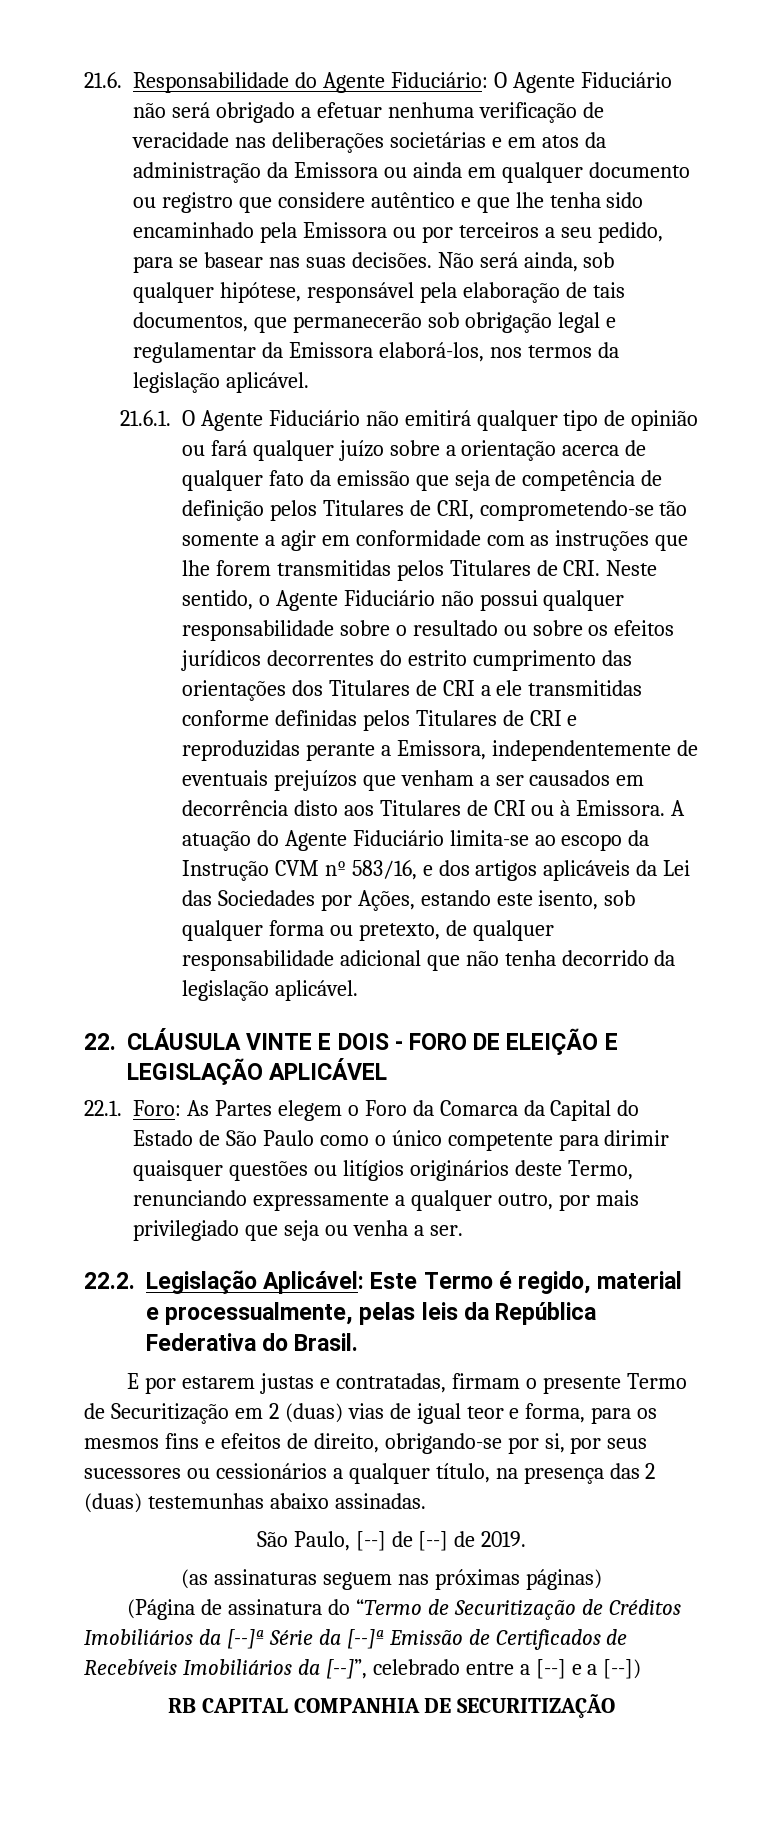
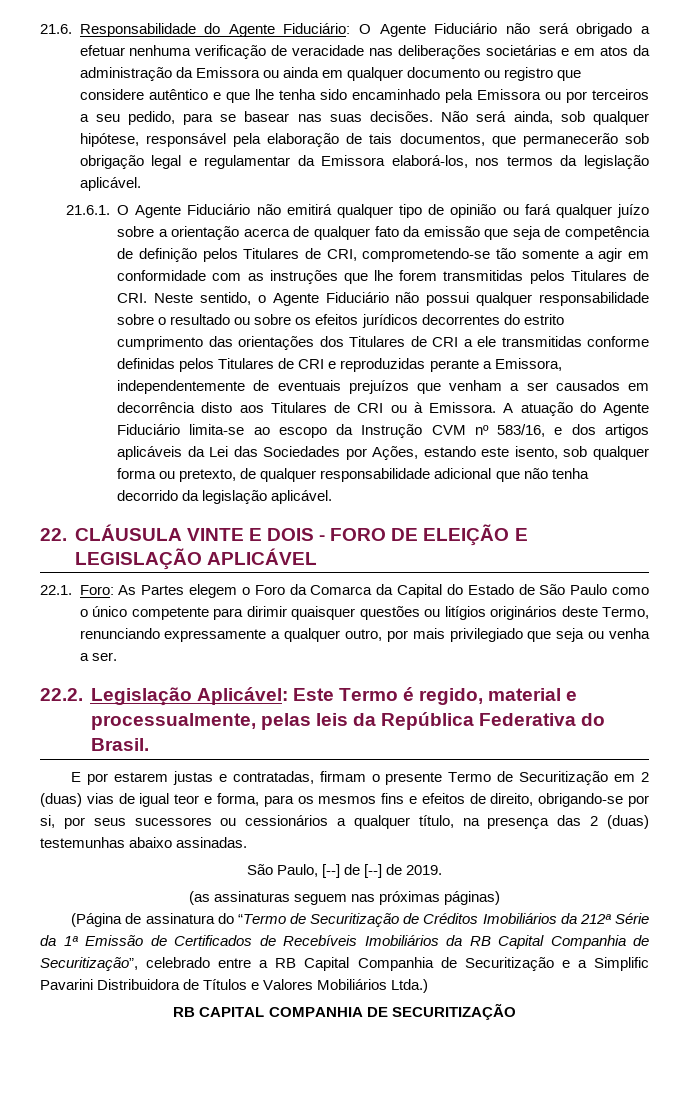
[226,1629,264,1649] [--]ª -> [579,914,611,924] 212ª
[346,1629,384,1649] [--]ª -> [63,936,78,946] 1ª
[325,1659,642,1679] [--]”, celebrado entre a [--] e a [--]) -> [469,935,649,949] [40,957,650,971] [40,979,429,993] RB Capital Companhia de Securitização”, celebrado entre a RB Capital Companhia de Securitização e a Simplific Pavarini Distribuidora de Títulos e Valores Mobiliários Ltda.)

